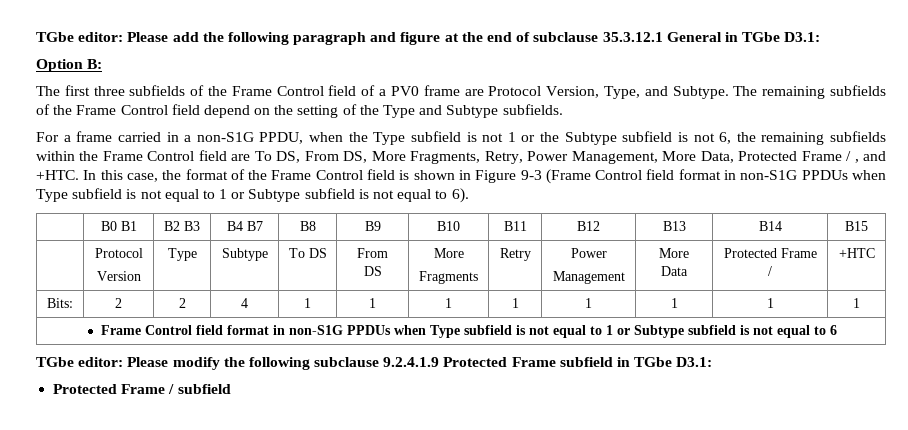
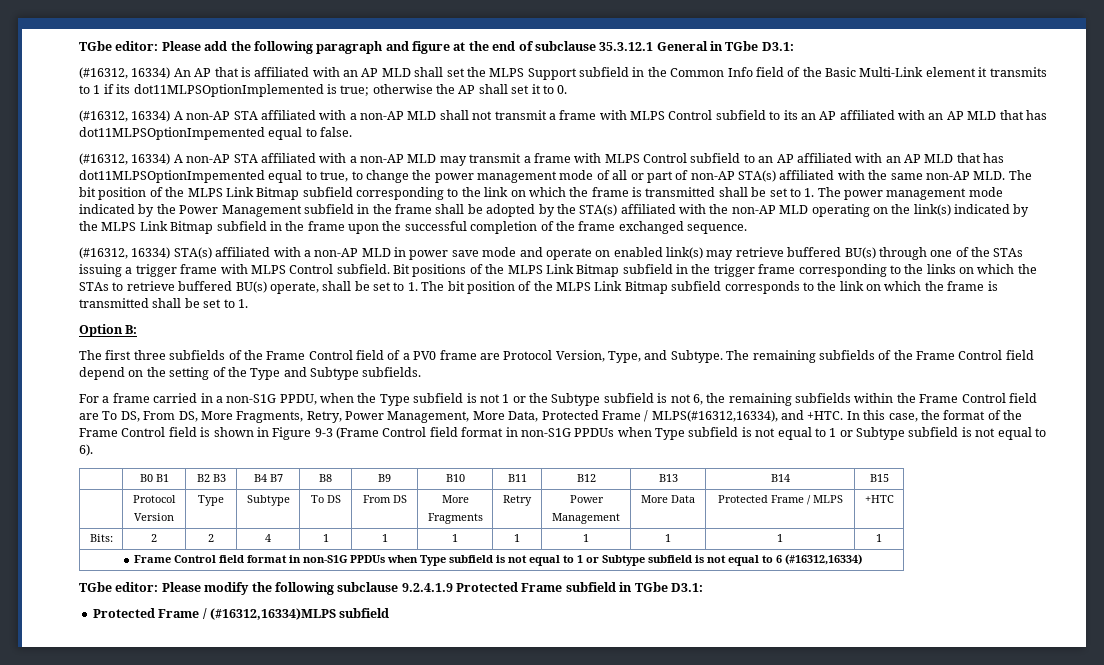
(821, 37) none -> [79,67,1047,80] [79,84,568,97] [79,110,1047,122] [79,127,353,140] [79,153,1005,166] [79,170,1032,183] [79,187,1003,200] [79,204,1030,217] [79,221,747,234] [79,247,1024,260] [79,264,1037,277] [79,281,998,294] [79,298,248,308] // (#16312, 16334) An AP that is affiliated with an AP MLD shall set the MLPS Support subfield in the Common Info field of the Basic Multi-Link element it transmits to 1 if its dot11MLPSOptionImplemented is true; otherwise the AP shall set it to 0. // (#16312, 16334) A non-AP STA affiliated with a non-AP MLD shall not transmit a frame with MLPS Control subfield to its an AP affiliated with an AP MLD that has dot11MLPSOptionImpemented equal to false. // (#16312, 16334) A non-AP STA affiliated with a non-AP MLD may transmit a frame with MLPS Control subfield to an AP affiliated with an AP MLD that has dot11MLPSOptionImpemented equal to true, to change the power management mode of all or part of non-AP STA(s) affiliated with the same non-AP MLD. The bit position of the MLPS Link Bitmap subfield corresponding to the link on which the frame is transmitted shall be set to 1. The power management mode indicated by the Power Management subfield in the frame shall be adopted by the STA(s) affiliated with the non-AP MLD operating on the link(s) indicated by the MLPS Link Bitmap subfield in the frame upon the successful completion of the frame exchanged sequence. // (#16312, 16334) STA(s) affiliated with a non-AP MLD in power save mode and operate on enabled link(s) may retrieve buffered BU(s) through one of the STAs issuing a trigger frame with MLPS Control subfield. Bit positions of the MLPS Link Bitmap subfield in the trigger frame corresponding to the links on which the STAs to retrieve buffered BU(s) operate, shall be set to 1. The bit position of the MLPS Link Bitmap subfield corresponds to the link on which the frame is transmitted shall be set to 1.
[854,159,859,163] , -> [651,410,778,422] MLPS(#16312,16334),
(772, 271) none -> [812,495,843,503] MLPS
(837, 330) none -> [784,554,862,565] (#16312,16334)
(175, 389) none -> [209,608,336,620] (#16312,16334)MLPS

